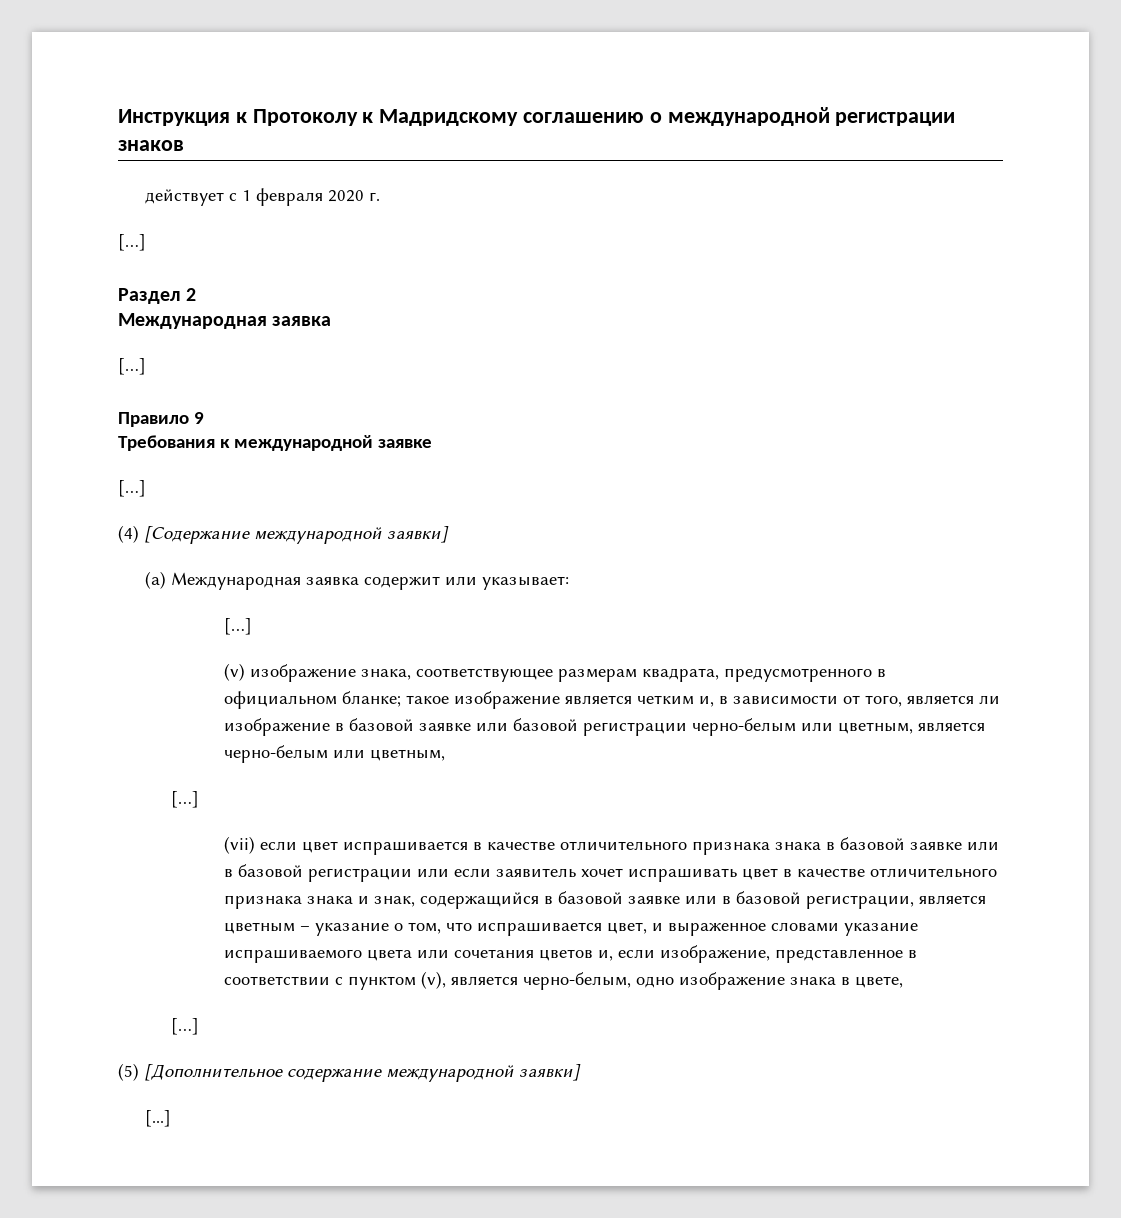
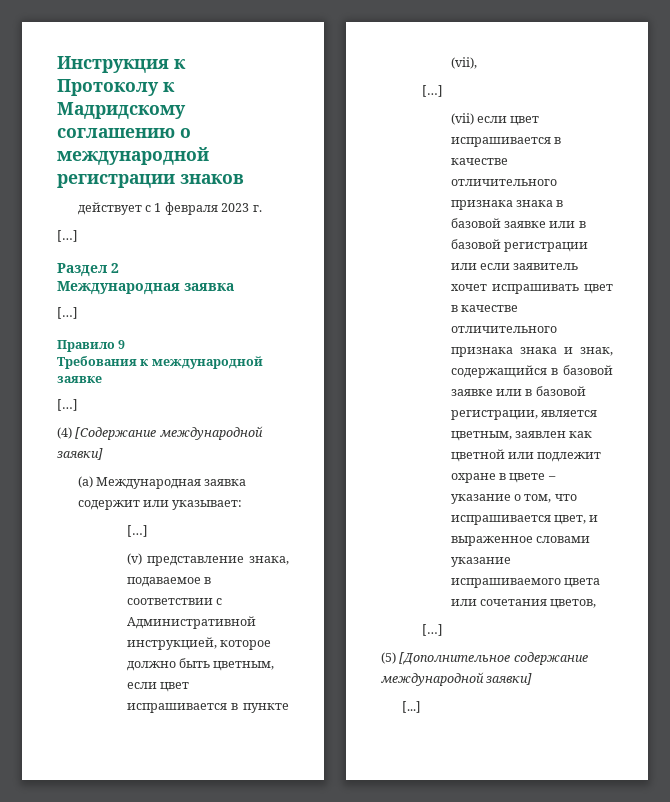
[327,190,364,202] 2020 -> [221,203,250,212] 2023
[250,664,887,682] [224,691,1001,709] [224,718,986,736] [224,745,446,763] изображение знака, соответствующее размерам квадрата, предусмотренного в официальном бланке; такое изображение является четким и, в зависимости от того, является ли изображение в базовой заявке или базовой регистрации черно-белым или цветным, является черно-белым или цветным, -> [146,556,289,566] [126,577,211,587] [126,598,222,605] [126,616,256,629] [126,637,271,650] [126,658,275,671] [126,682,189,692] [126,703,289,713] [450,57,477,69] представление знака, подаваемое в соответствии с Административной инструкцией, которое должно быть цветным, если цвет испрашивается в пункте (vii),
[224,922,296,934] цветным -> [450,431,593,441] [450,449,602,462] [450,473,546,483] цветным, заявлен как цветной или подлежит охране в цвете
[539,945,918,963] [224,971,904,990] цветов и, если изображение, представленное в соответствии с пунктом (v), является черно-белым, одно изображение знака в цвете, -> [550,599,597,609] цветов,

